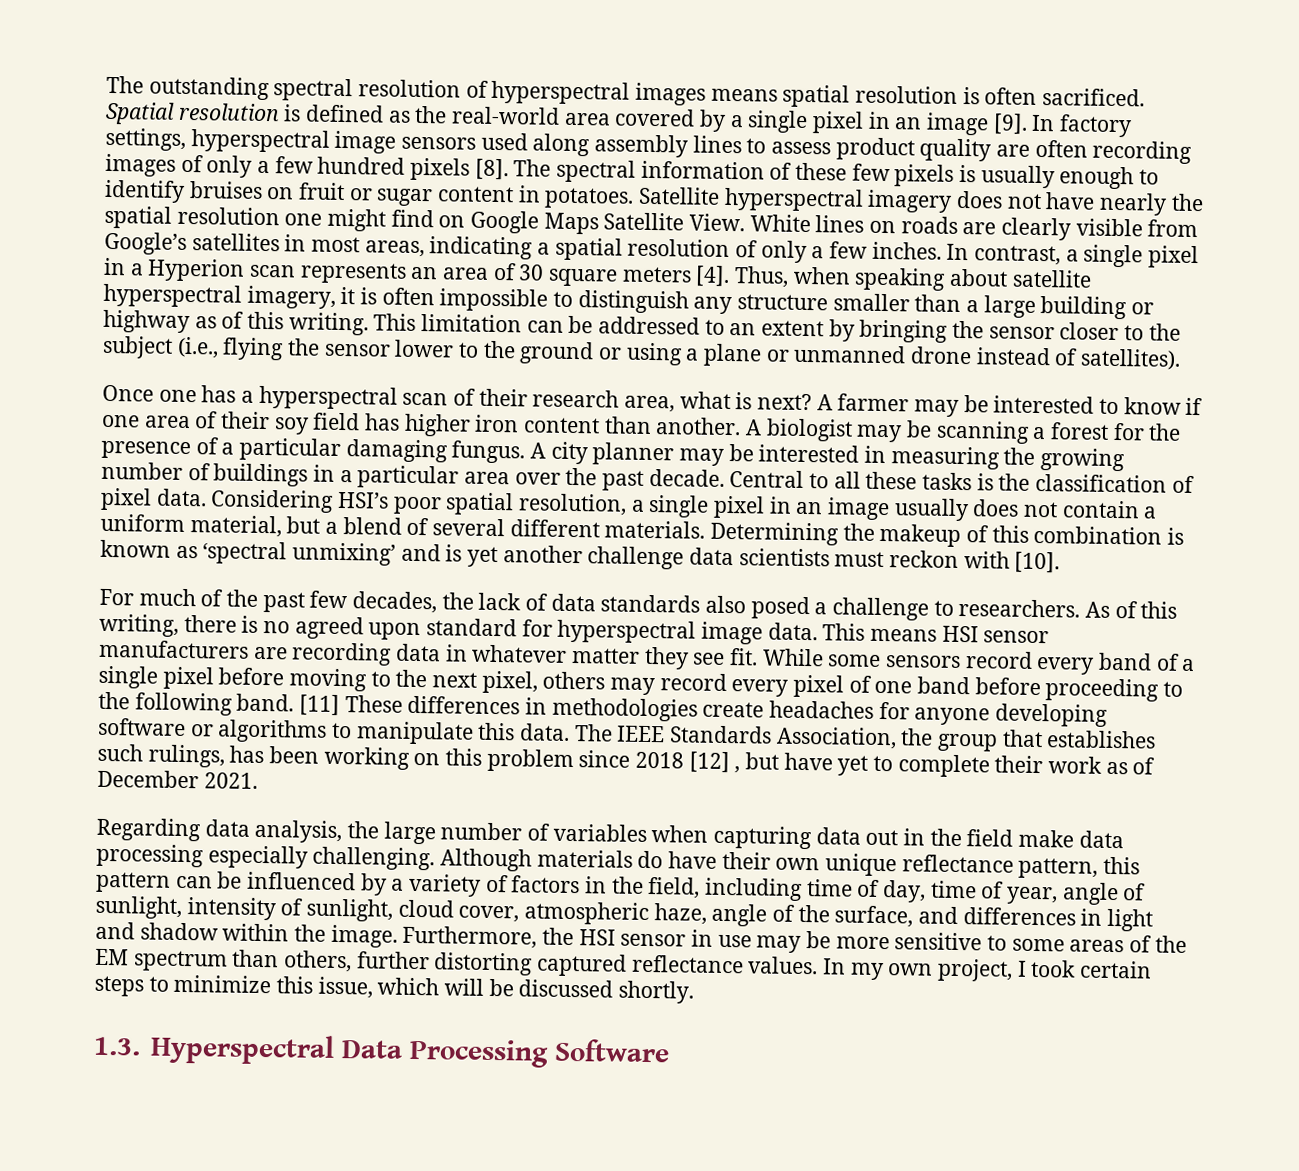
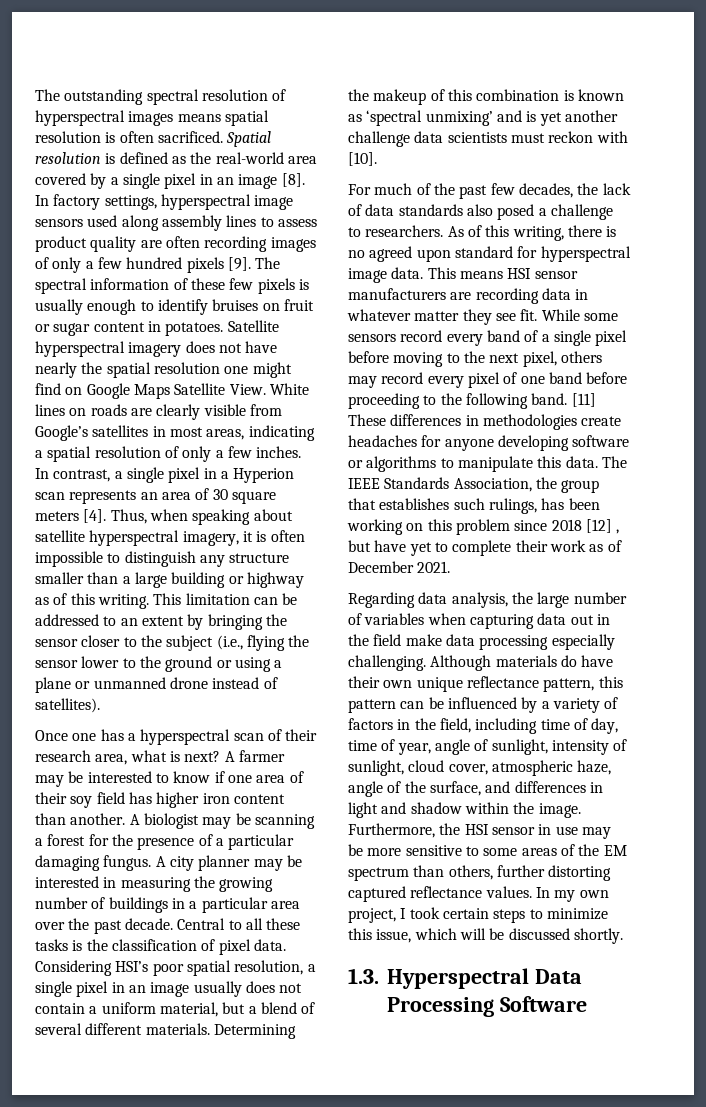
[992,113,1028,135] [9]. -> [281,173,305,187] [8].
[474,158,509,181] [8]. -> [227,257,251,271] [9].

